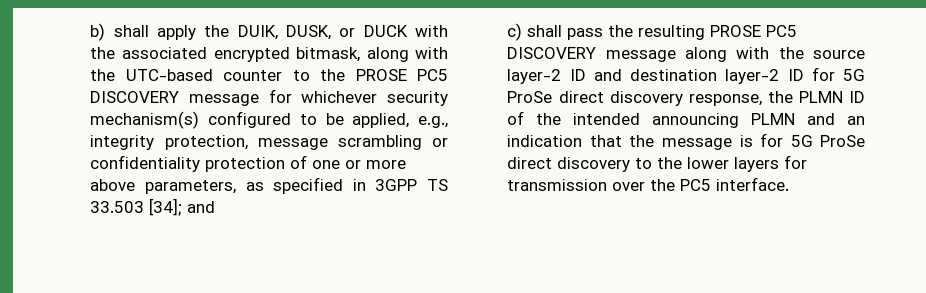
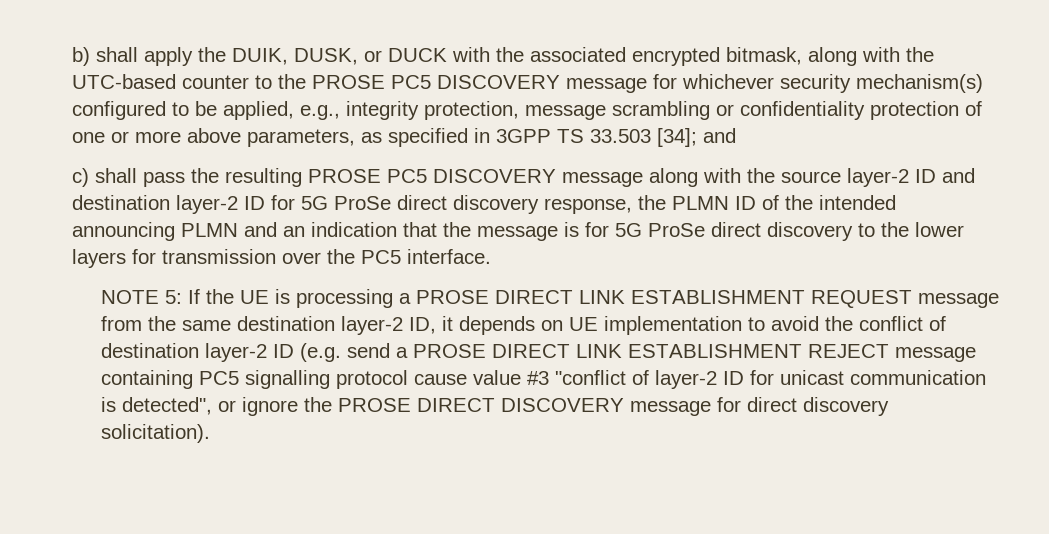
(790, 184) none -> [101,289,1000,308] [101,316,947,335] [101,343,977,362] [101,370,987,389] [101,397,890,416] [101,424,211,443] // NOTE 5: If the UE is processing a PROSE DIRECT LINK ESTABLISHMENT REQUEST message from the same destination layer-2 ID, it depends on UE implementation to avoid the conflict of destination layer-2 ID (e.g. send a PROSE DIRECT LINK ESTABLISHMENT REJECT message containing PC5 signalling protocol cause value #3 "conflict of layer-2 ID for unicast communication is detected", or ignore the PROSE DIRECT DISCOVERY message for direct discovery solicitation).

